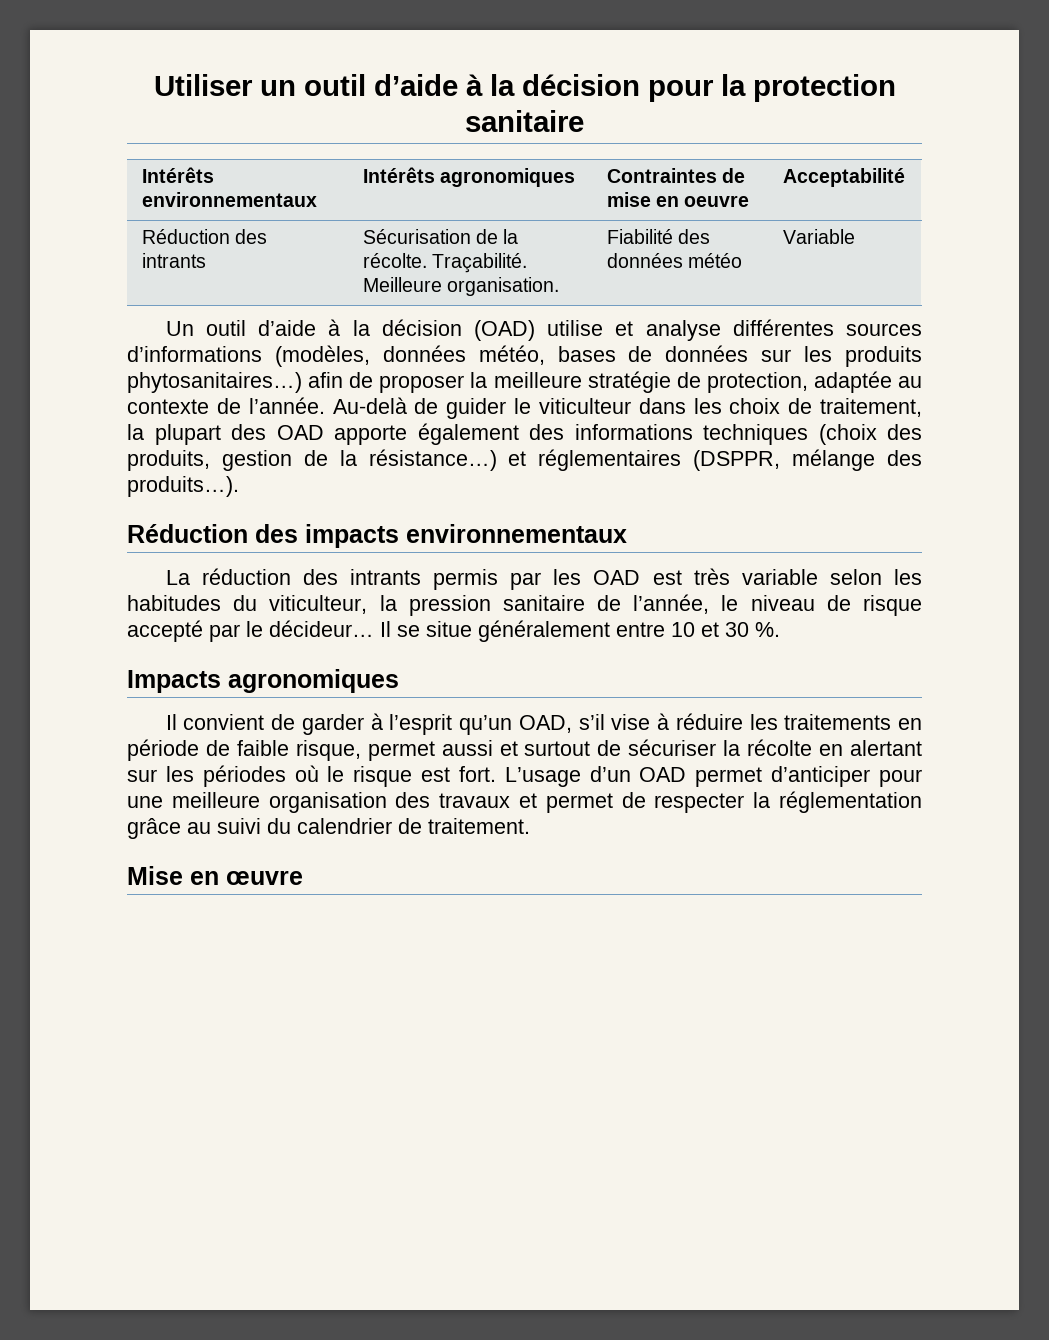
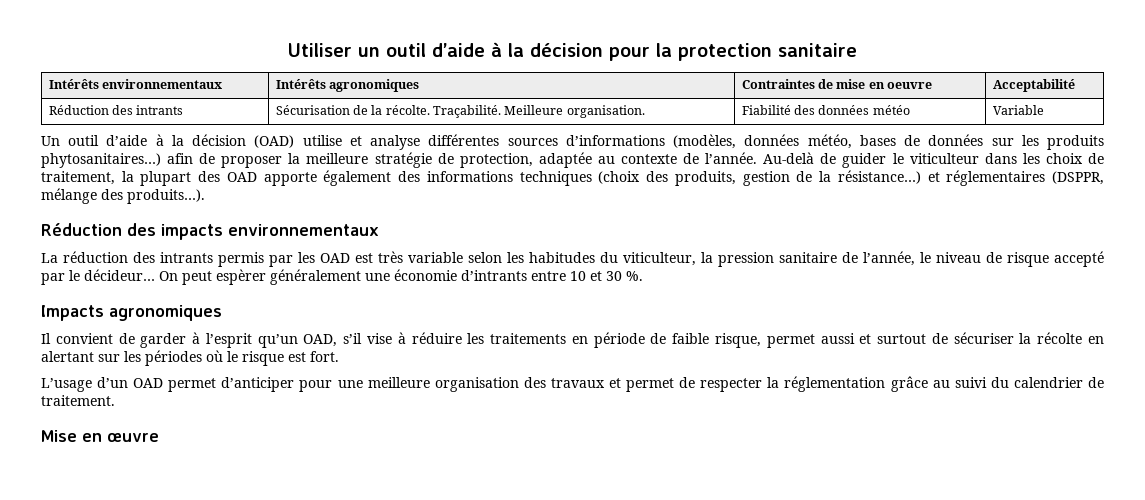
[380,620,610,642] Il se situe généralement -> [159,269,527,285] On peut espèrer généralement une économie d’intrants
(496, 774) none -> (339, 356) //

